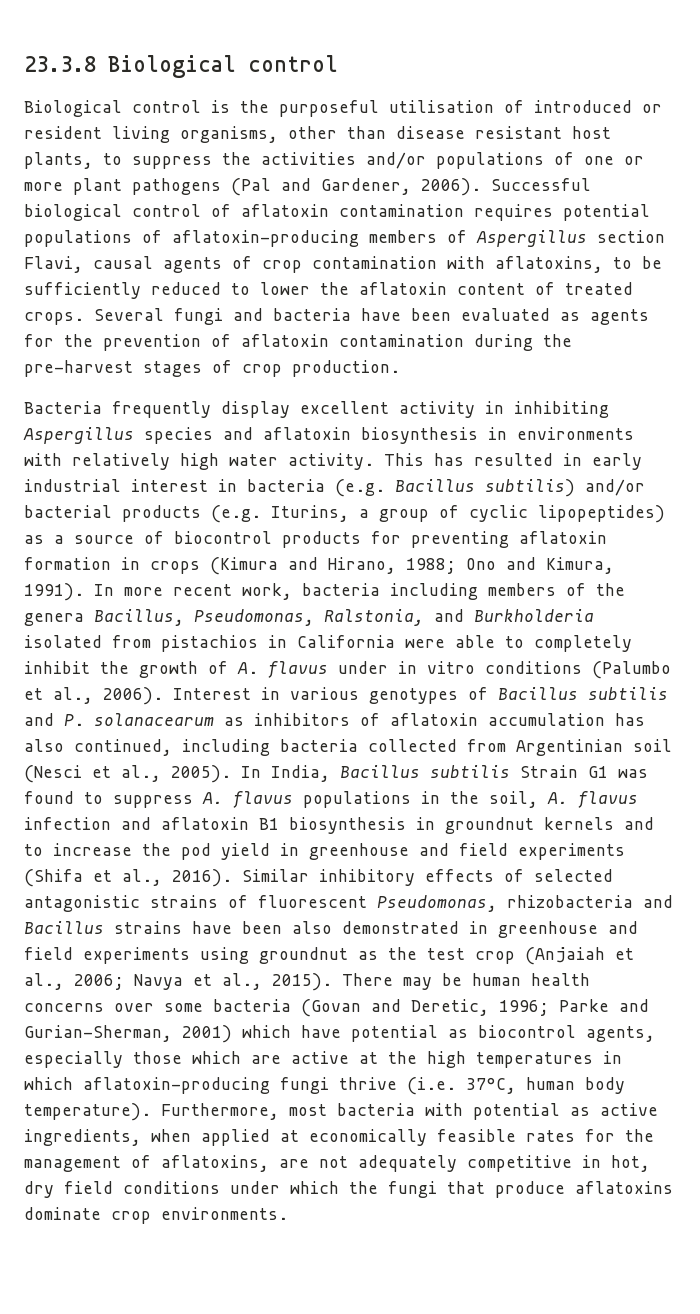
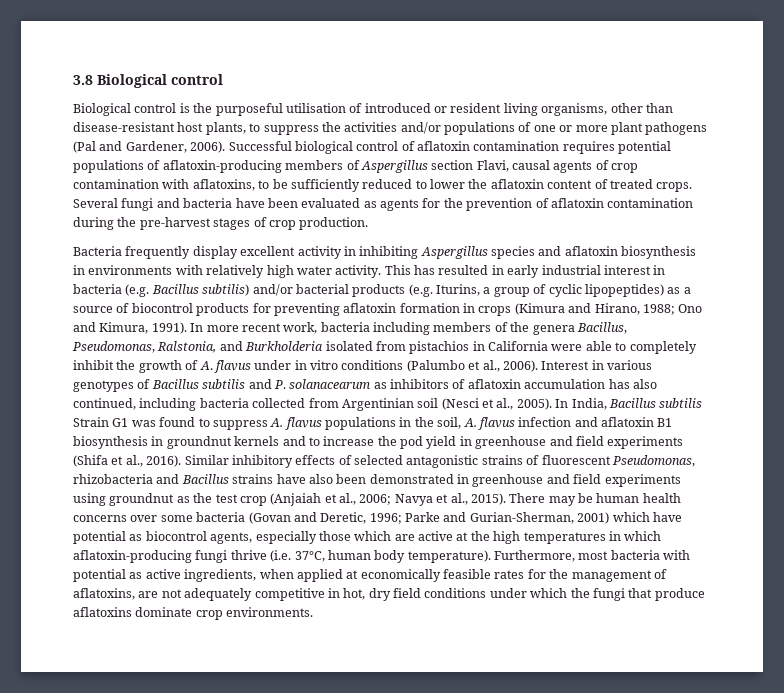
[24,56,96,72] 23.3.8 -> [73,75,93,85] 3.8
[396,126,562,139] disease resistant -> [73,122,175,132] disease-resistant
[242,921,332,934] been also -> [308,474,367,484] also been

